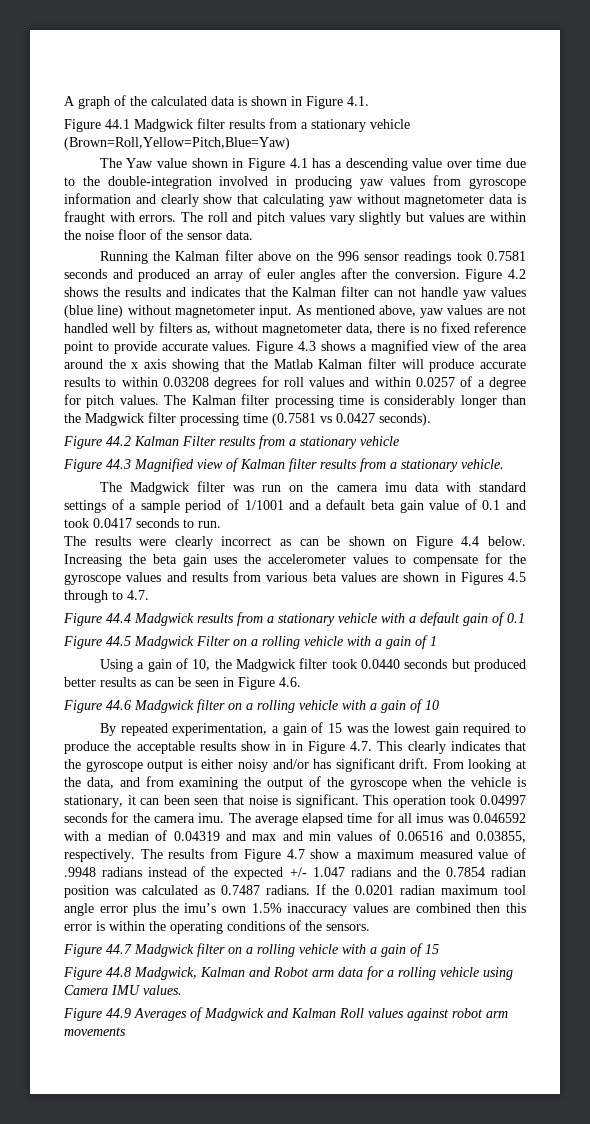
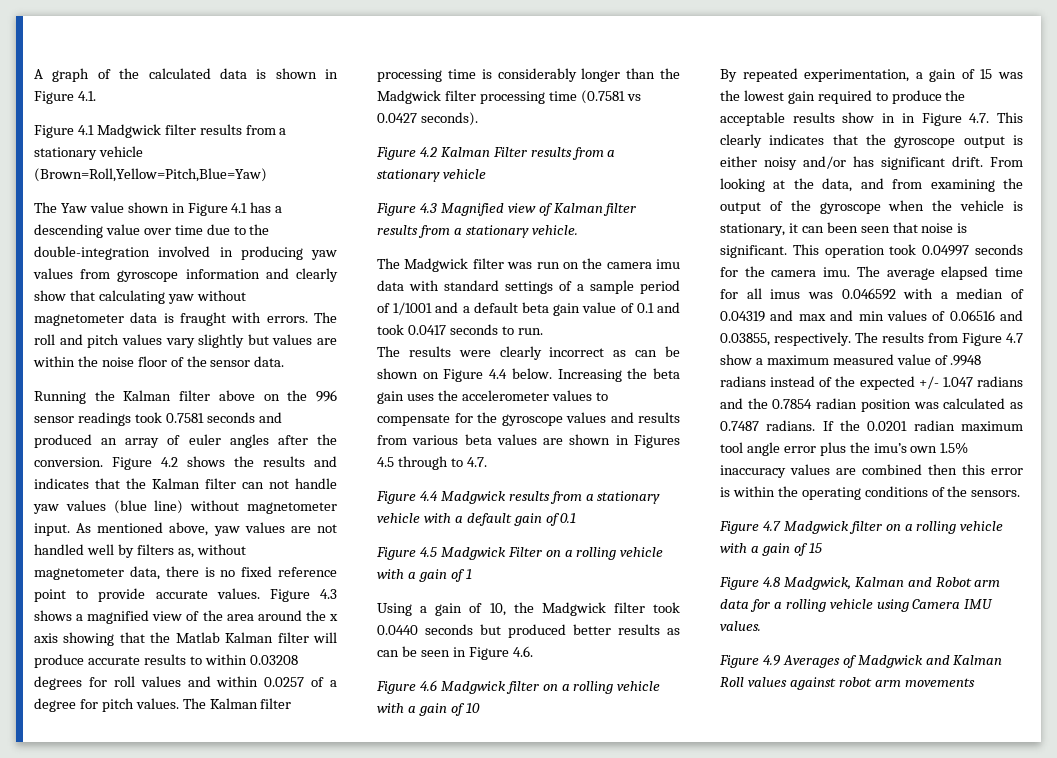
[105,119,130,129] 44.1 -> [77,125,94,135] 4.1
[106,436,131,446] 44.2 -> [419,147,437,157] 4.2
[106,459,131,469] 44.3 -> [419,203,437,213] 4.3
[106,613,131,623] 44.4 -> [419,491,438,501] 4.4
[106,636,131,646] 44.5 -> [419,547,437,557] 4.5
[106,700,131,710] 44.6 -> [419,680,437,691] 4.6
[106,944,132,954] 44.7 -> [762,521,781,531] 4.7
[106,967,131,977] 44.8 -> [762,577,781,587] 4.8
[106,1008,131,1018] 44.9 -> [762,655,781,666] 4.9

